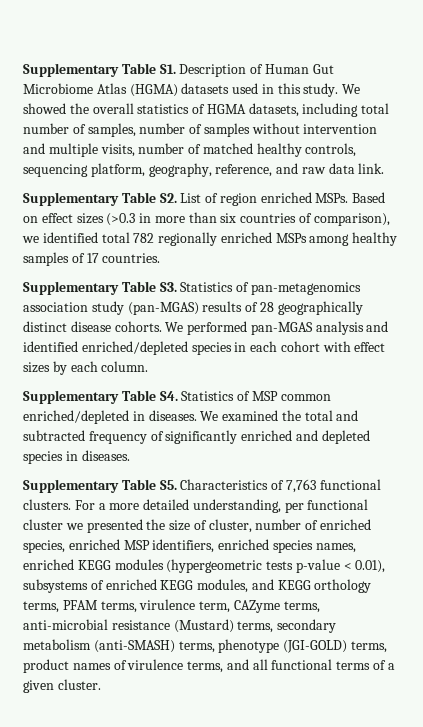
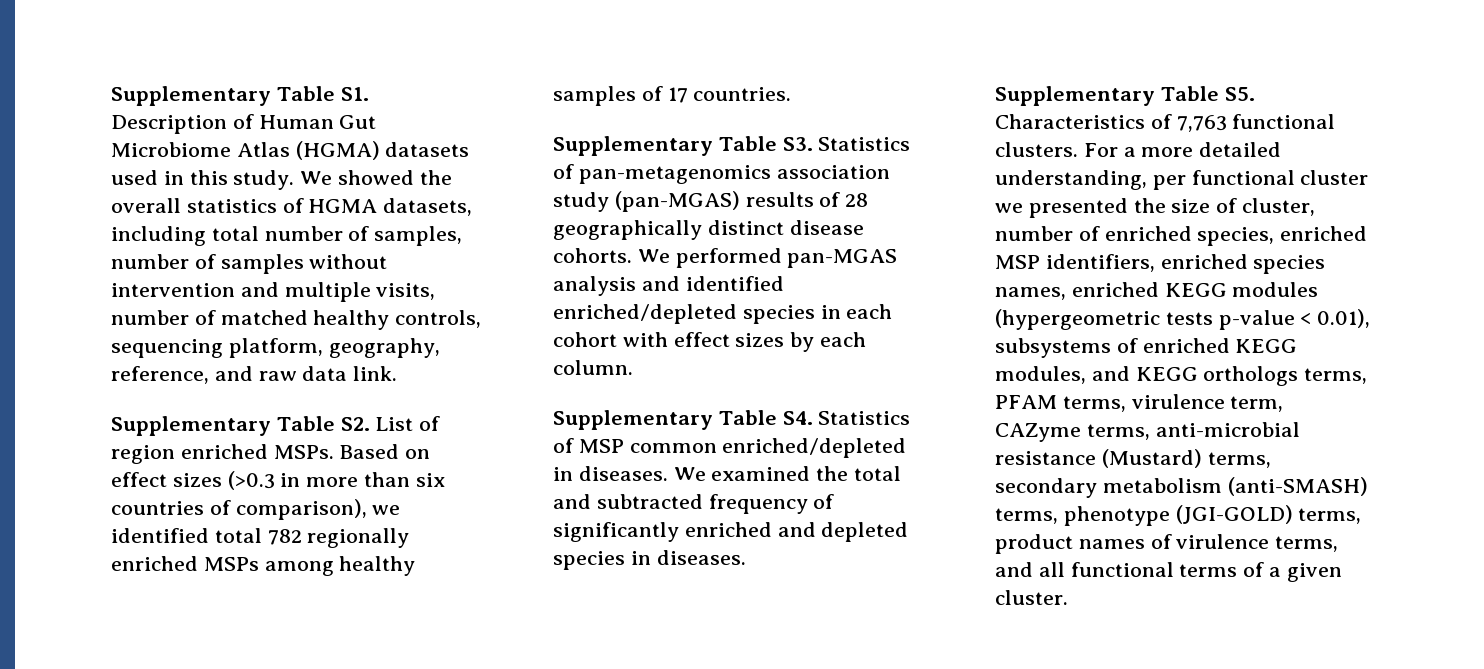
[314,579,372,593] orthology -> [1203,366,1299,386] orthologs

